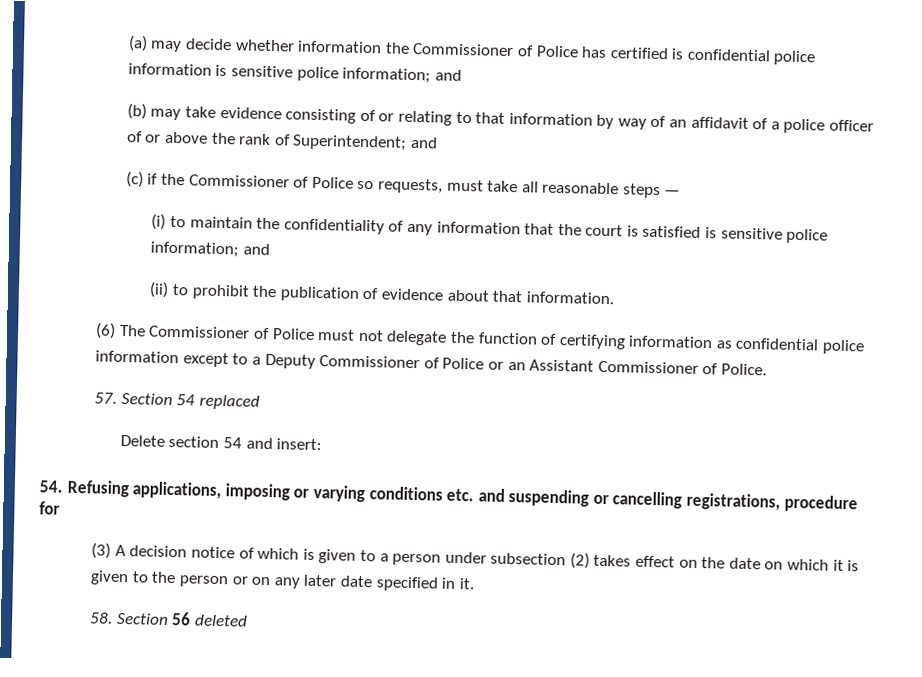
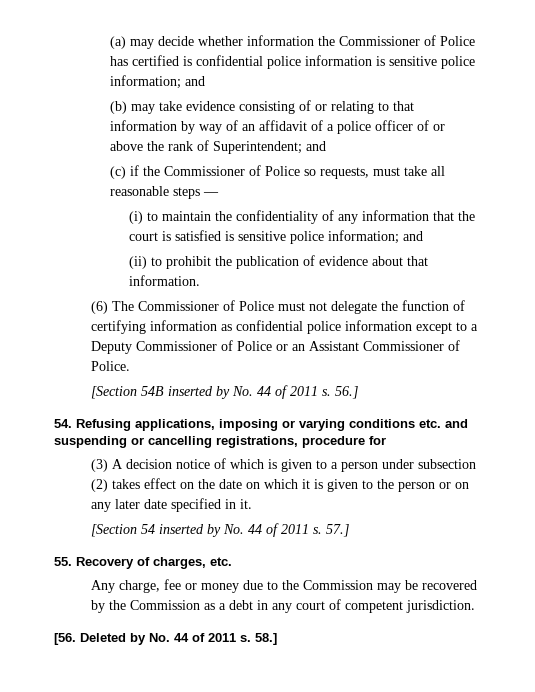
[94,392,260,410] [119,434,323,451] 57. Section 54 replaced // Delete section 54 and insert: -> [91,385,359,399] [Section 54B inserted by No. 44 of 2011 s. 56.]
[90,612,248,627] 58. Section 56 deleted -> [91,523,350,537] [54,557,232,569] [91,579,478,593] [91,599,476,613] [54,633,277,645] [Section 54 inserted by No. 44 of 2011 s. 57.] // 55. Recovery of charges, etc. // Any charge, fee or money due to the Commission may be recovered by the Commission as a debt in any court of competent jurisdiction. // [56. Deleted by No. 44 of 2011 s. 58.]

